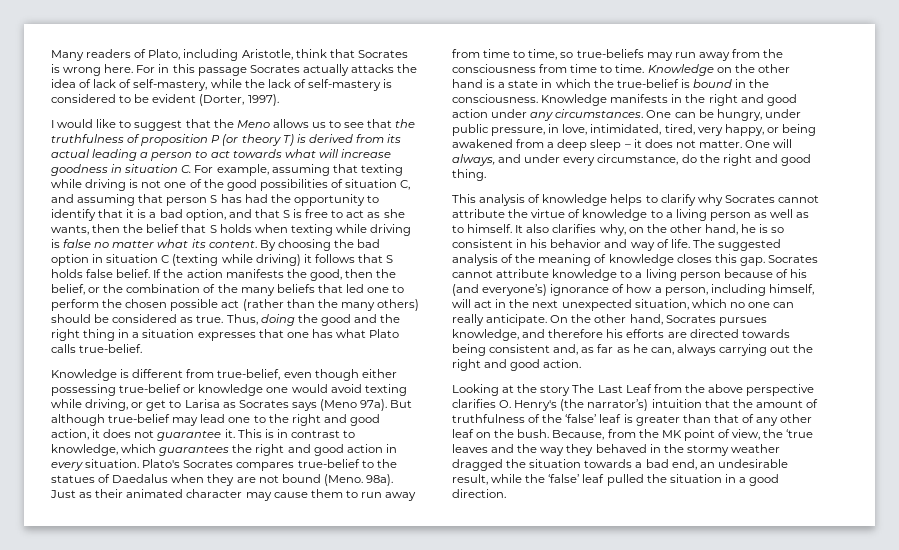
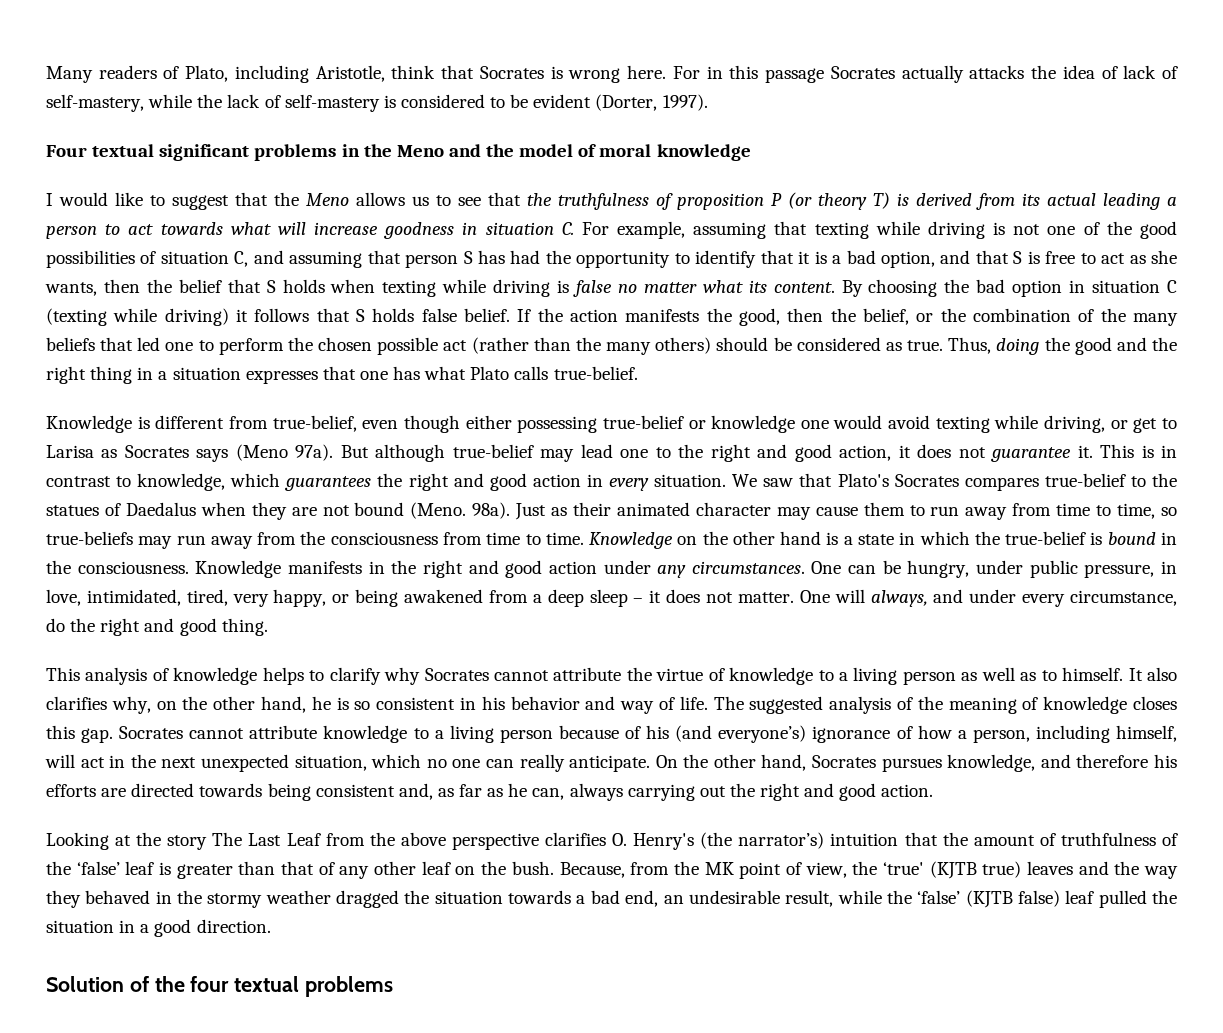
(279, 100) none -> [46,144,751,161] // Four textual significant problems in the Meno and the model of moral knowledge
(140, 463) none -> [732,473,833,487] We saw that
[786,429,814,438] ‘true -> [882,861,1022,879] ‘true' (KJTB true)
(580, 478) none -> [965,890,1060,908] (KJTB false)
(506, 493) none -> [46,976,394,997] // Solution of the four textual problems

